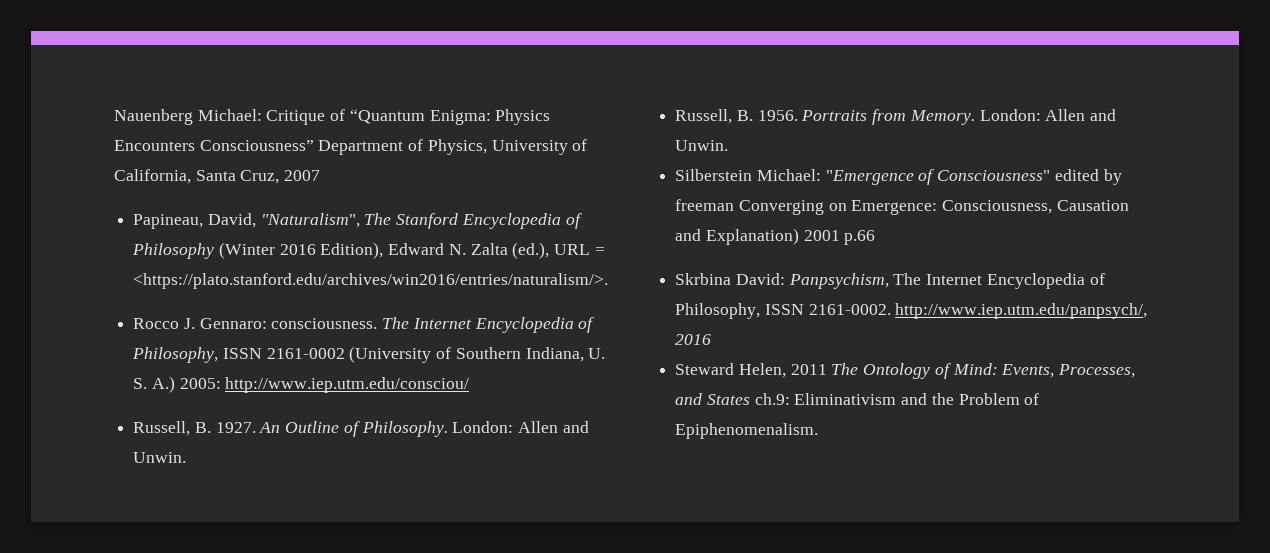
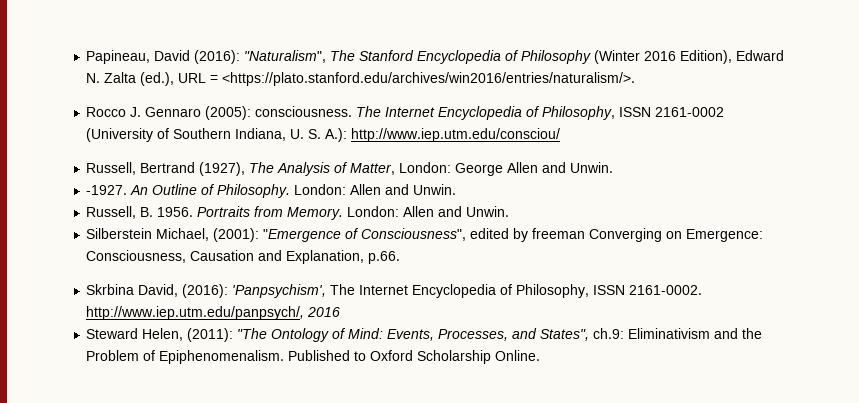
[114,109,551,125] [114,139,588,155] [114,169,321,184] [133,213,256,229] Nauenberg Michael: Critique of “Quantum Enigma: Physics Encounters Consciousness” Department of Physics, University of California, Santa Cruz, 2007 // Papineau, David, -> [86,50,241,64] Papineau, David (2016):
[199,318,267,329] Gennaro: -> [145,106,252,120] Gennaro (2005):
[151,376,221,393] A.) 2005: -> [325,128,348,142] A.):
[194,422,256,433] B. 1927. -> [140,162,614,176] [86,185,128,195] Bertrand (1927), The Analysis of Matter, London: George Allen and Unwin. // -1927.
[756,169,821,181] Michael: -> [156,228,260,242] Michael, (2001):
[937,170,1051,181] Consciousness" -> [361,228,467,241] Consciousness",
[705,228,876,245] [675,273,889,289] Explanation) 2001 p.66 // Skrbina David: Panpsychism, -> [286,250,401,264] [86,284,327,298] Explanation, p.66. // Skrbina David, (2016): 'Panpsychism',
[790,363,859,375] 2011 The -> [187,328,268,342] (2011): "The
[706,394,750,405] States -> [540,329,590,341] States",
(819, 431) none -> [288,350,541,364] Published to Oxford Scholarship Online.

